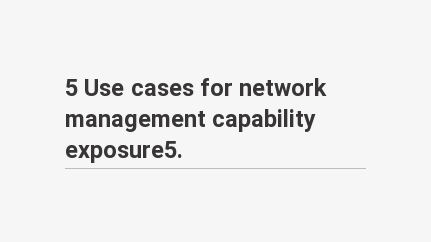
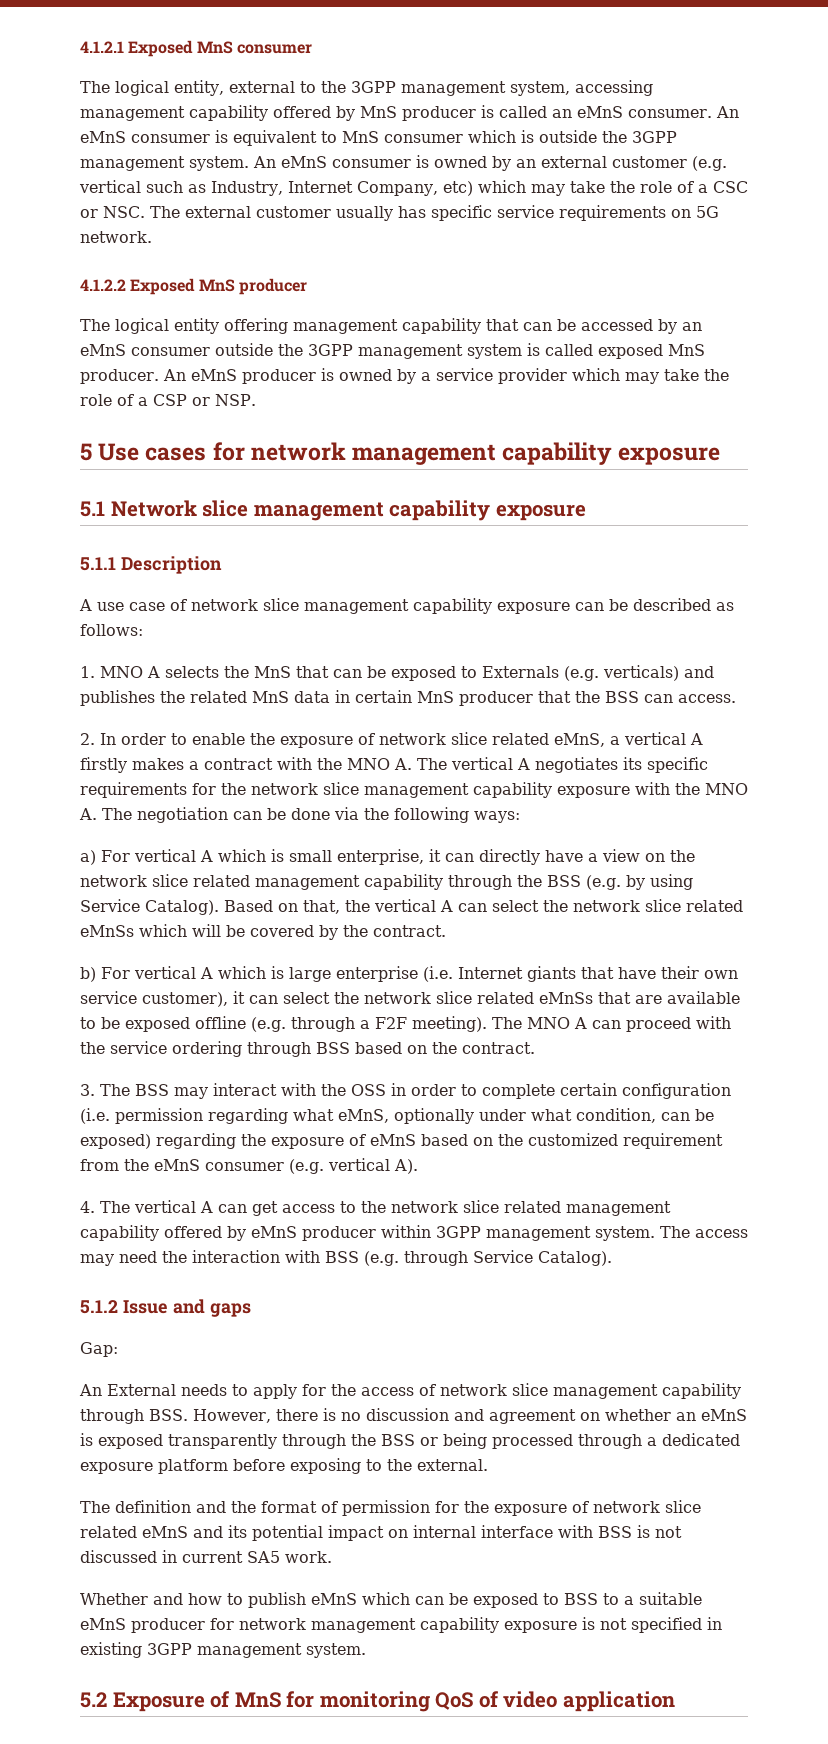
(65, 87) none -> [80,40,312,57] [80,80,653,96] [80,105,739,121] [80,130,677,146] [80,155,727,171] [79,180,748,196] [80,205,719,221] [80,231,152,243] [80,278,307,295] [80,318,702,334] [80,343,705,359] [80,368,729,384] [80,394,256,406] 4.1.2.1 Exposed MnS consumer // The logical entity, external to the 3GPP management system, accessing management capability offered by MnS producer is called an eMnS consumer. An eMnS consumer is equivalent to MnS consumer which is outside the 3GPP management system. An eMnS consumer is owned by an external customer (e.g. vertical such as Industry, Internet Company, etc) which may take the role of a CSC or NSC. The external customer usually has specific service requirements on 5G network. // 4.1.2.2 Exposed MnS producer // The logical entity offering management capability that can be accessed by an eMnS consumer outside the 3GPP management system is called exposed MnS producer. An eMnS producer is owned by a service provider which may take the role of a CSP or NSP. //
[65,141,183,163] exposure5. -> [618,447,721,465] [80,500,586,521] [80,556,222,574] [79,598,734,614] [80,624,143,636] [80,665,714,681] [80,690,736,706] [80,732,703,748] [80,757,708,773] [80,782,748,798] [79,807,520,823] [80,849,695,865] [80,874,693,890] [80,899,743,915] [80,924,446,940] [80,966,738,982] [80,991,740,1007] [80,1016,731,1032] [80,1041,535,1057] [80,1083,731,1099] [80,1108,714,1124] [80,1133,723,1149] [80,1158,418,1174] [80,1200,671,1216] [80,1225,748,1241] [80,1250,612,1266] [80,1299,251,1317] [80,1342,118,1357] [79,1383,741,1399] [80,1408,747,1424] [80,1433,740,1449] [80,1458,488,1474] [80,1500,701,1516] [80,1525,682,1541] [80,1550,332,1563] [80,1592,702,1608] [80,1617,722,1633] [80,1642,366,1658] [80,1691,675,1712] exposure // 5.1 Network slice management capability exposure // 5.1.1 Description // A use case of network slice management capability exposure can be described as follows: // 1. MNO A selects the MnS that can be exposed to Externals (e.g. verticals) and publishes the related MnS data in certain MnS producer that the BSS can access. // 2. In order to enable the exposure of network slice related eMnS, a vertical A firstly makes a contract with the MNO A. The vertical A negotiates its specific requirements for the network slice management capability exposure with the MNO A. The negotiation can be done via the following ways: // a) For vertical A which is small enterprise, it can directly have a view on the network slice related management capability through the BSS (e.g. by using Service Catalog). Based on that, the vertical A can select the network slice related eMnSs which will be covered by the contract. // b) For vertical A which is large enterprise (i.e. Internet giants that have their own service customer), it can select the network slice related eMnSs that are available to be exposed offline (e.g. through a F2F meeting). The MNO A can proceed with the service ordering through BSS based on the contract. // 3. The BSS may interact with the OSS in order to complete certain configuration (i.e. permission regarding what eMnS, optionally under what condition, can be exposed) regarding the exposure of eMnS based on the customized requirement from the eMnS consumer (e.g. vertical A). // 4. The vertical A can get access to the network slice related management capability offered by eMnS producer within 3GPP management system. The access may need the interaction with BSS (e.g. through Service Catalog). // 5.1.2 Issue and gaps // Gap: // An External needs to apply for the access of network slice management capability through BSS. However, there is no discussion and agreement on whether an eMnS is exposed transparently through the BSS or being processed through a dedicated exposure platform before exposing to the external. // The definition and the format of permission for the exposure of network slice related eMnS and its potential impact on internal interface with BSS is not discussed in current SA5 work. // Whether and how to publish eMnS which can be exposed to BSS to a suitable eMnS producer for network management capability exposure is not specified in existing 3GPP management system. // 5.2 Exposure of MnS for monitoring QoS of video application

